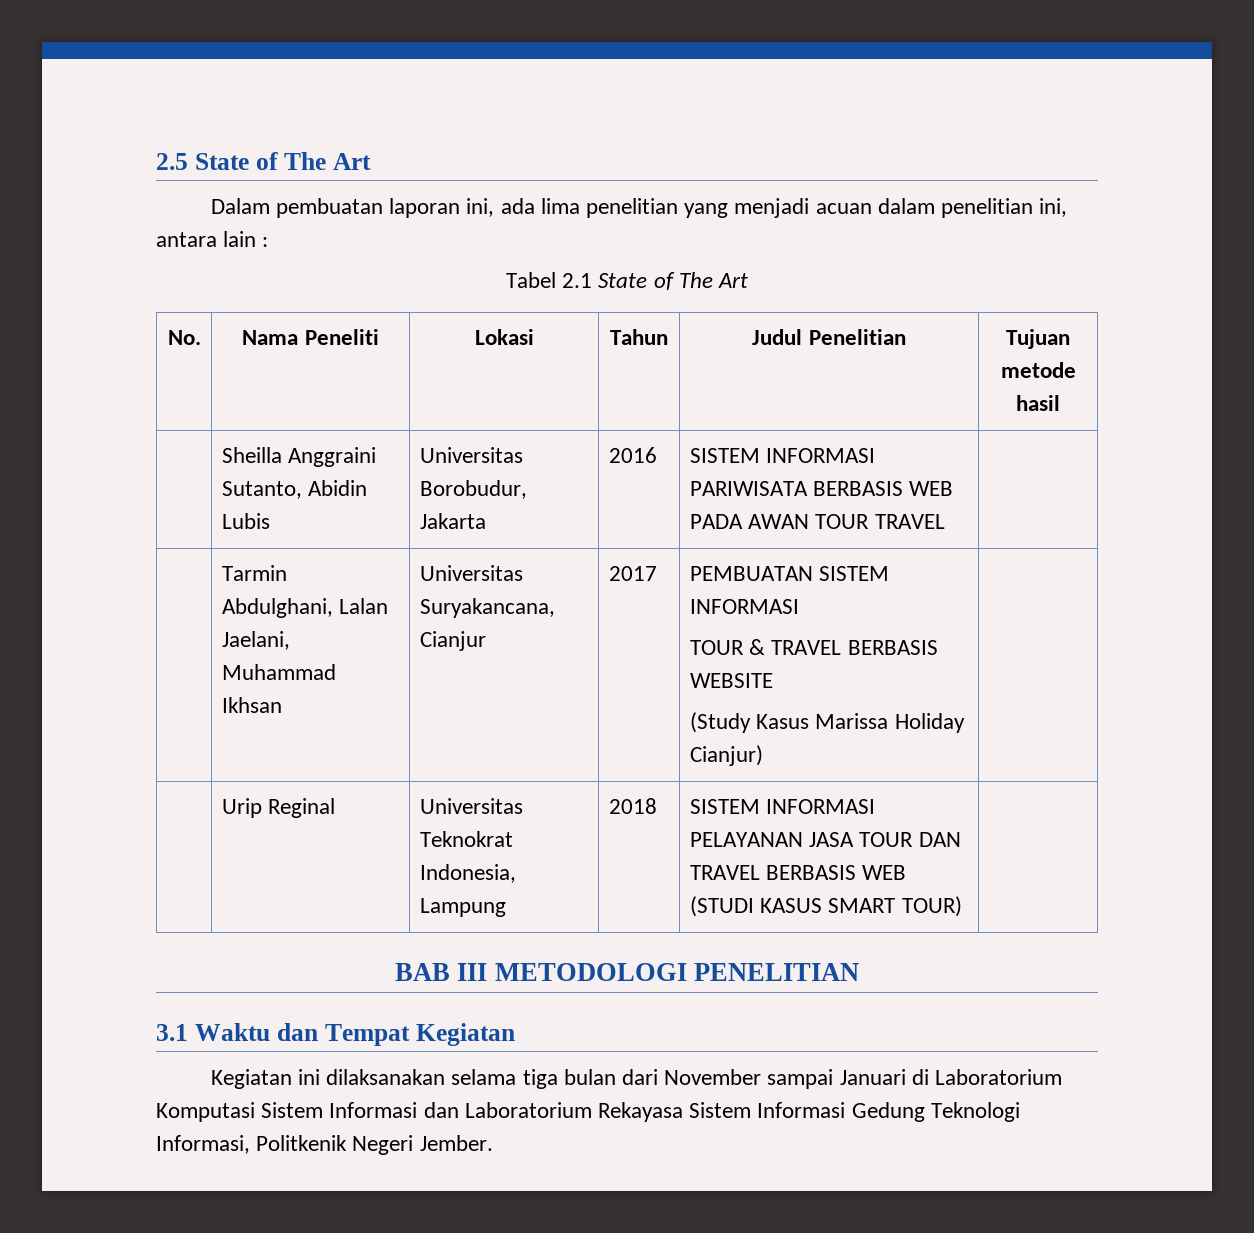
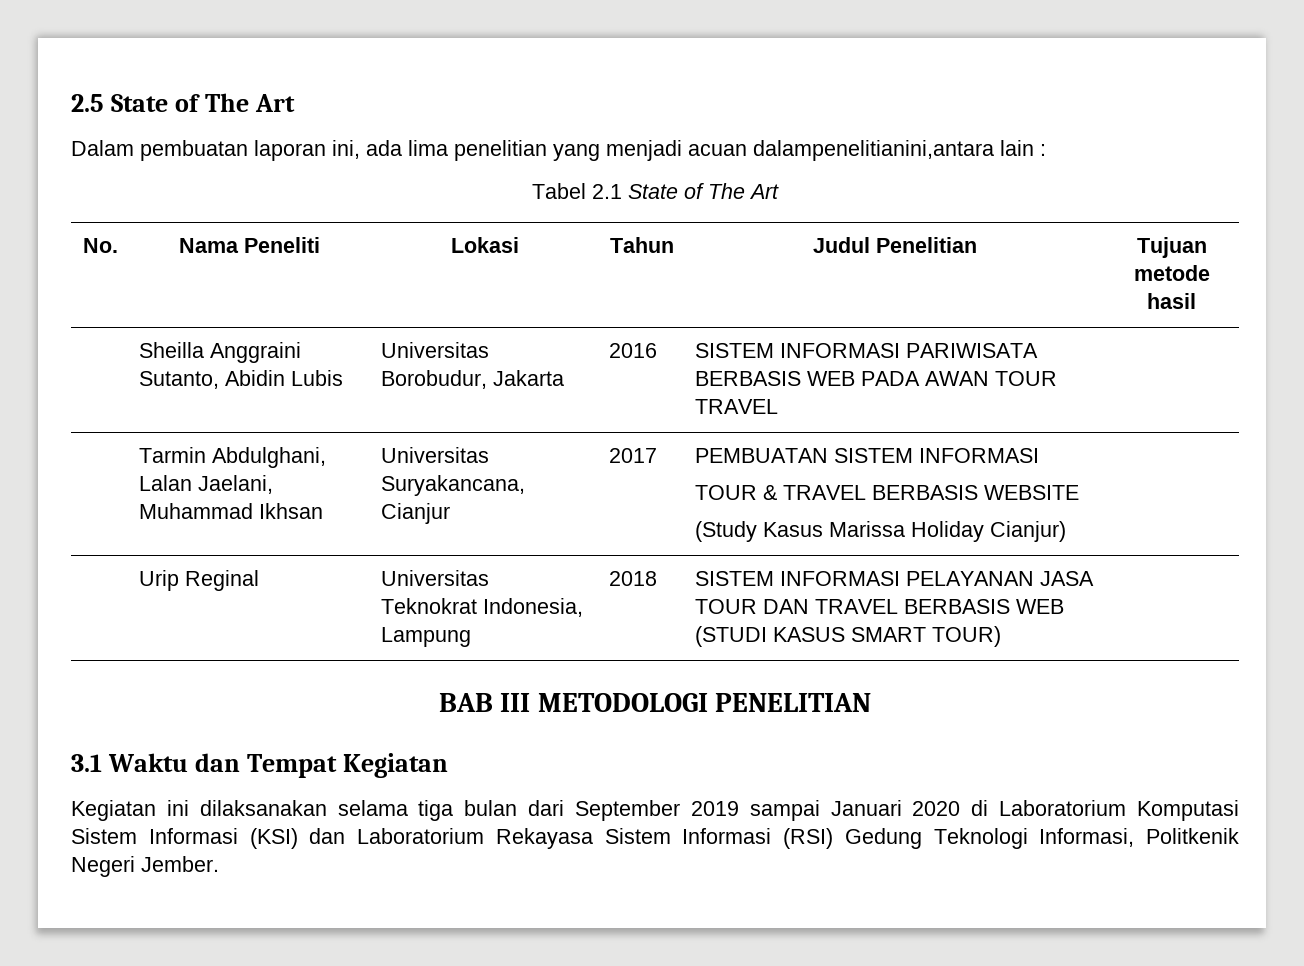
[877,198,1068,218] [156,232,217,247] dalam penelitian ini, antara -> [753,140,994,161] dalampenelitianini,antara
[664,1069,762,1085] November -> [574,800,739,821] September 2019
(906, 1077) none -> [912,801,961,816] 2020
(418, 1110) none -> [249,828,298,849] (KSI)
(846, 1110) none -> [783,828,833,849] (RSI)

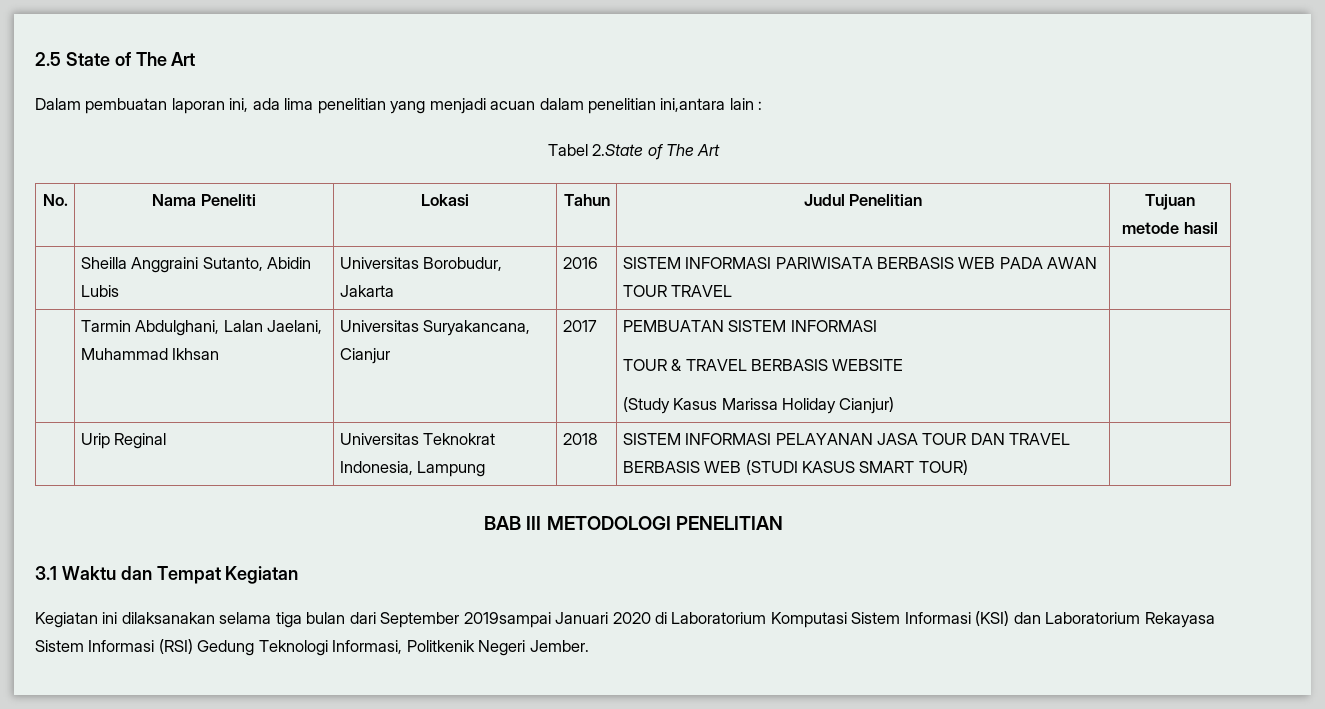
[753,140,994,161] dalampenelitianini,antara -> [539,98,726,114] dalam penelitian ini,antara
[592,184,678,199] 2.1 State -> [592,144,644,156] 2.State
[690,800,820,821] 2019 sampai -> [463,612,551,628] 2019sampai

